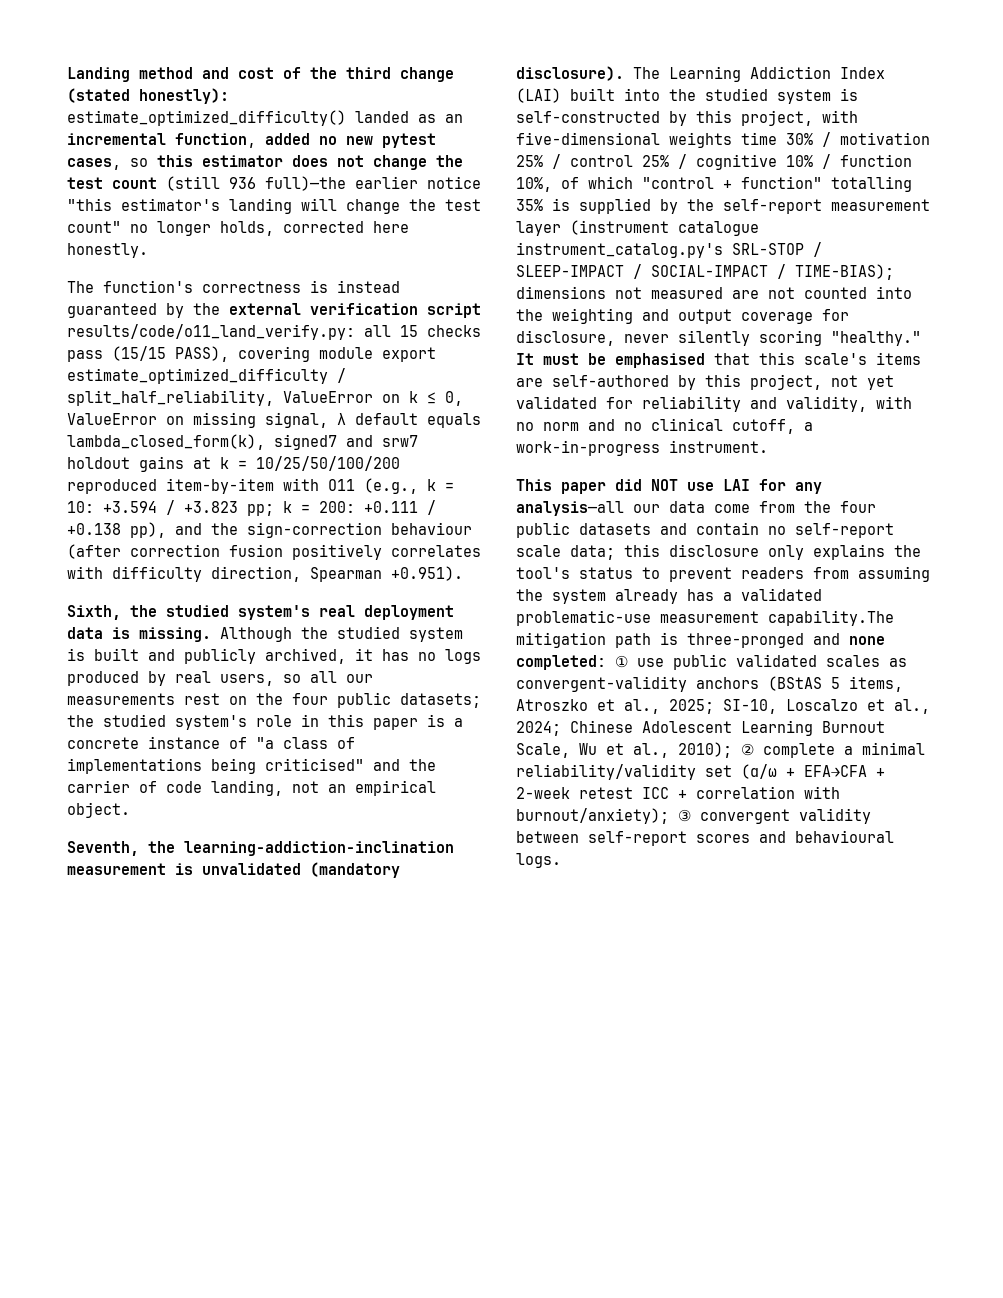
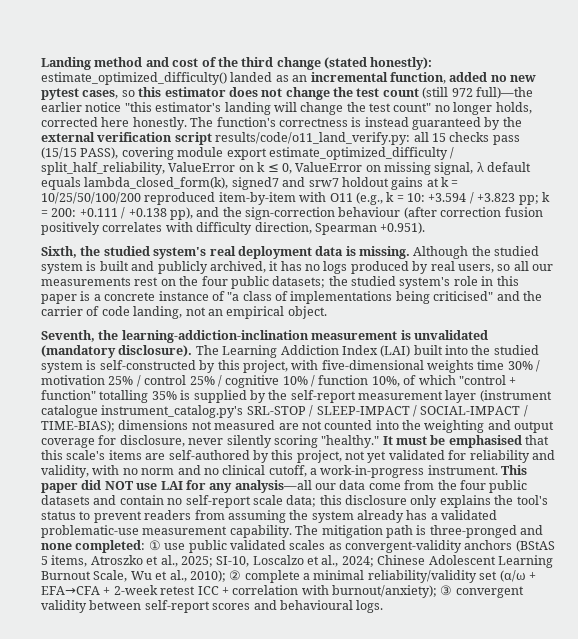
[229,177,256,189] 936 -> [451,88,473,97] 972
(148, 250) // -> (187, 123) none
(768, 446) // -> (498, 470) none
[768,610,894,626] capability.The -> [229,525,319,538] capability. The

